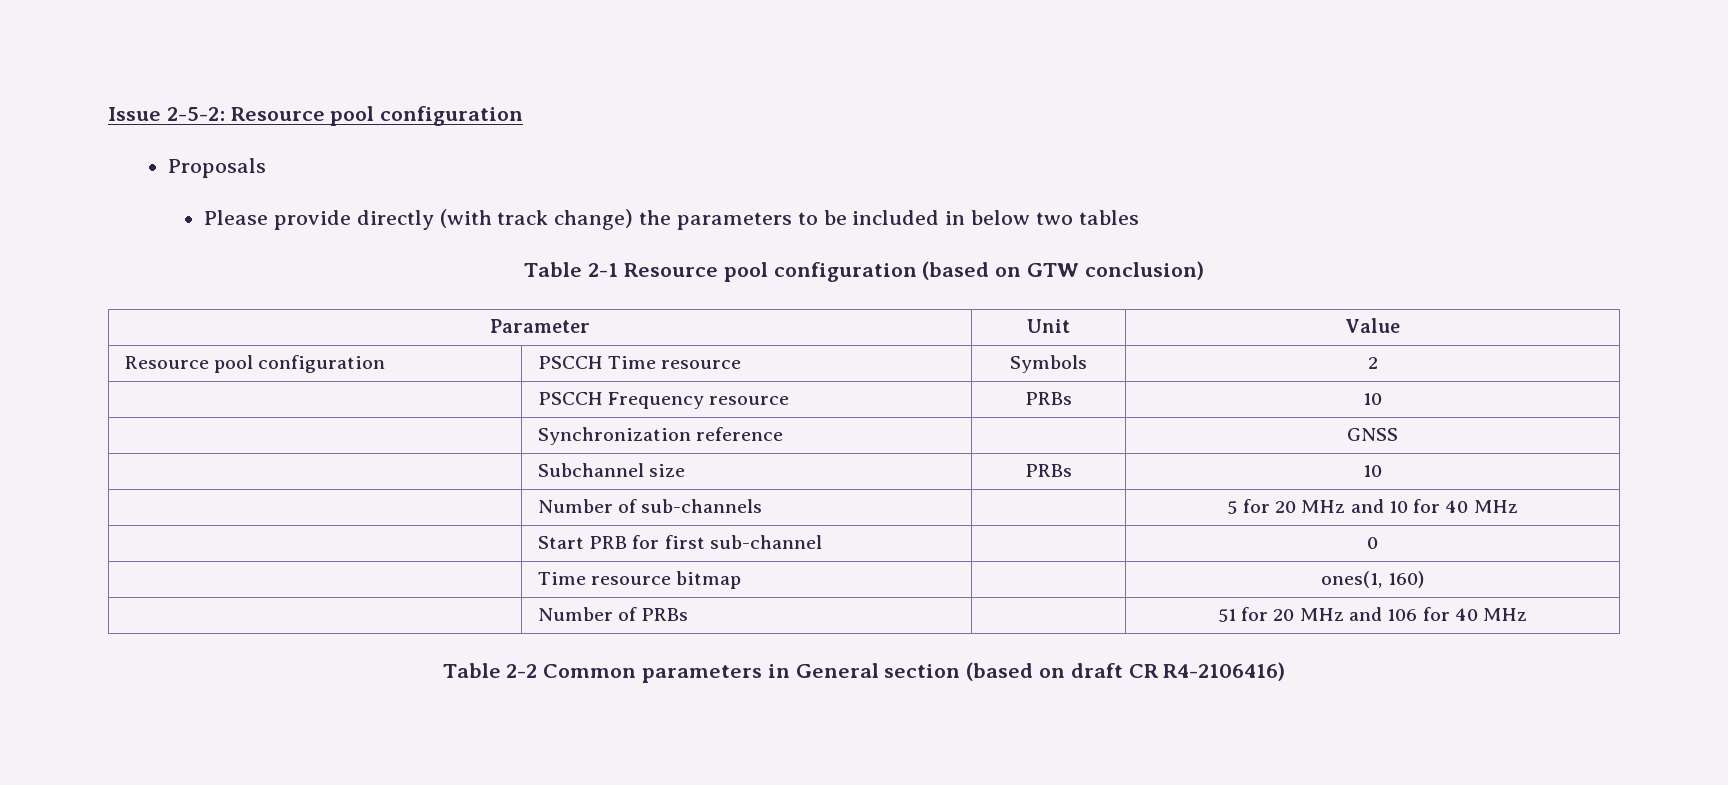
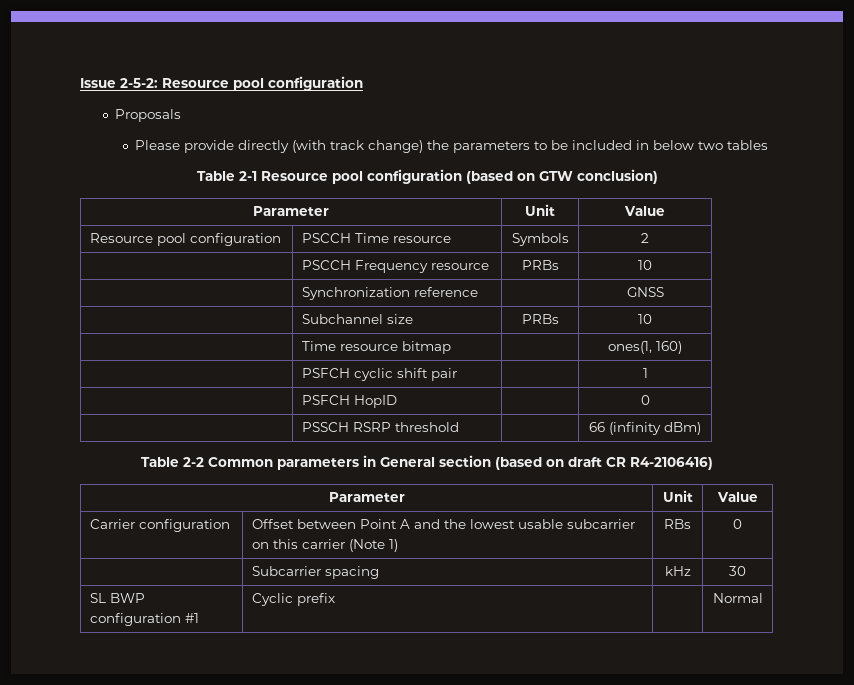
[537,499,763,513] [1227,499,1518,514] [537,535,822,549] [1367,537,1378,549] // | Number of sub-channels | | 5 for 20 MHz and 10 for 40 MHz // | Start PRB for first sub-channel | | 0 -> (652, 319) none
[537,607,689,621] [1217,607,1528,622] Number of PRBs | | 51 for 20 MHz and 106 for 40 MHz -> [301,368,457,381] [642,368,648,378] [301,395,397,408] [640,395,650,405] [301,422,459,432] [589,422,701,435] PSFCH cyclic shift pair | | 1 // | PSFCH HopID | | 0 // | PSSCH RSRP threshold | | 66 (infinity dBm)
(1286, 671) none -> [328,492,405,502] [662,490,693,502] [716,492,758,502] [89,519,230,532] [251,519,635,529] [251,539,398,552] [664,519,691,529] [733,519,742,529] [251,566,379,579] [664,566,691,576] [729,566,746,576] [89,593,145,603] [89,613,199,626] [251,593,335,606] [712,593,763,603] // Parameter | Unit | Value // Carrier configuration | Offset between Point A and the lowest usable subcarrier on this carrier (Note 1) | RBs | 0 // | Subcarrier spacing | kHz | 30 // SL BWP configuration #1 | Cyclic prefix | | Normal

